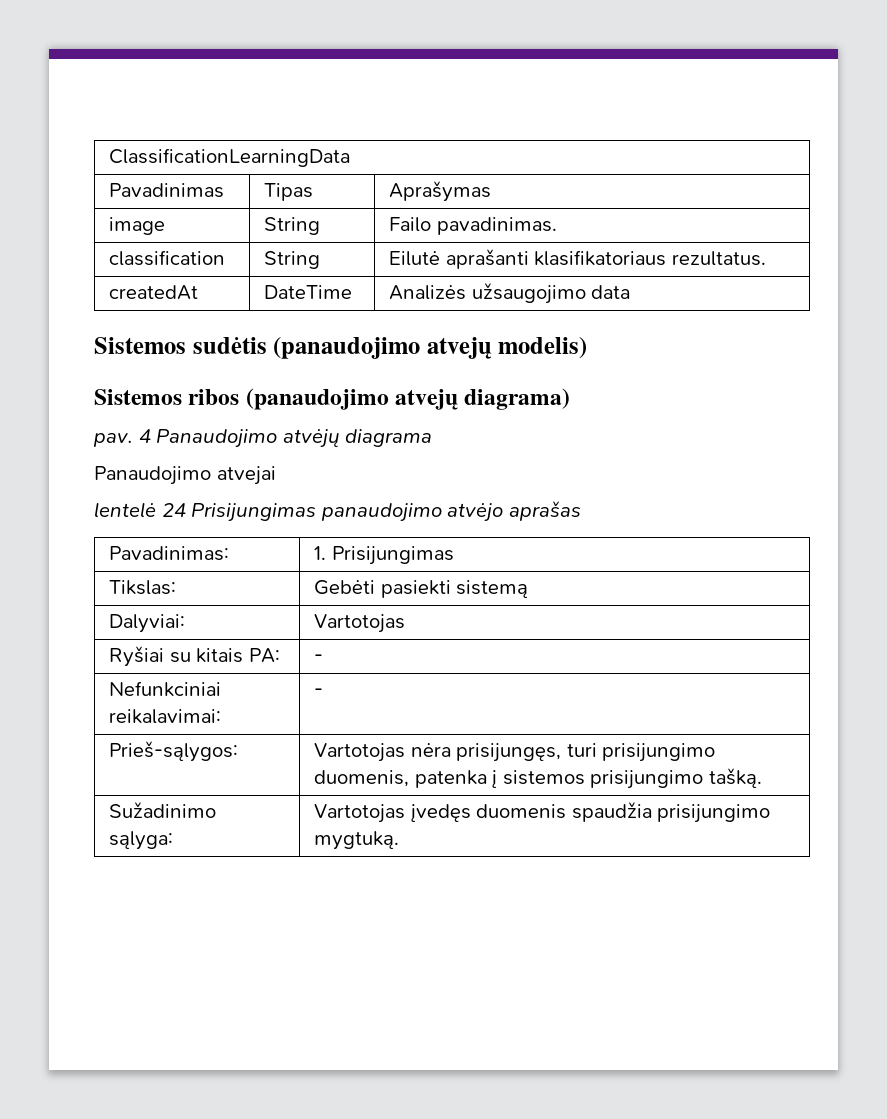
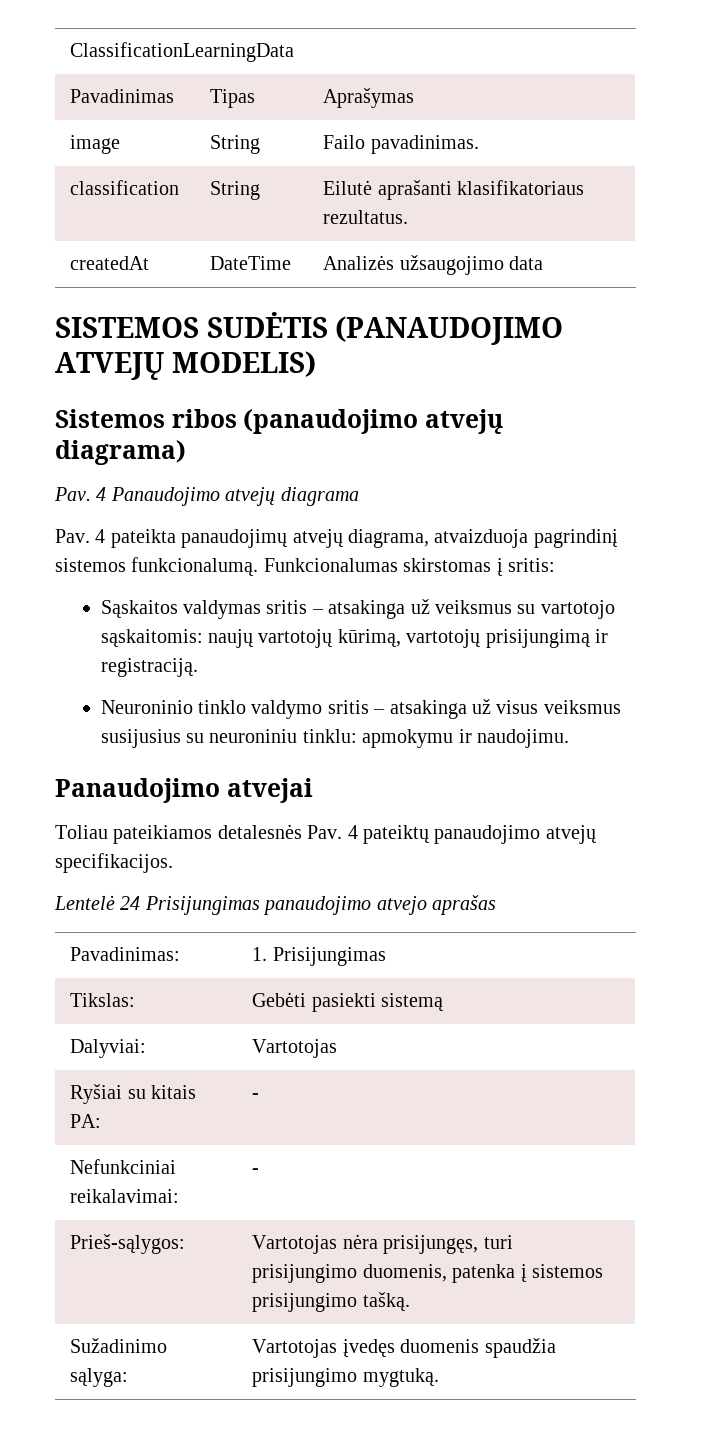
[94,337,588,359] Sistemos sudėtis (panaudojimo atvejų modelis) -> [55,312,564,345] [55,351,316,380] SISTEMOS SUDĖTIS (PANAUDOJIMO ATVEJŲ MODELIS)
[93,433,133,447] pav. -> [54,487,91,501] Pav.
[282,429,340,448] atvėjų -> [225,487,276,506] atvejų
[94,466,276,485] [94,502,156,518] Panaudojimo atvejai // lentelė -> [55,529,618,548] [55,557,555,576] [100,599,615,619] [100,629,609,648] [100,658,198,677] [100,699,621,719] [100,729,570,748] [55,778,313,803] [55,824,597,844] [55,853,173,873] [54,895,115,910] Pav. 4 pateikta panaudojimų atvejų diagrama, atvaizduoja pagrindinį sistemos funkcionalumą. Funkcionalumas skirstomas į sritis: // Sąskaitos valdymas sritis – atsakinga už veiksmus su vartotojo sąskaitomis: naujų vartotojų kūrimą, vartotojų prisijungimą ir registraciją. // Neuroninio tinklo valdymo sritis – atsakinga už visus veiksmus susijusius su neuroniniu tinklu: apmokymu ir naudojimu. // Panaudojimo atvejai // Toliau pateikiamos detalesnės Pav. 4 pateiktų panaudojimo atvejų specifikacijos. // Lentelė
[447,503,504,522] atvėjo -> [376,896,427,915] atvejo

